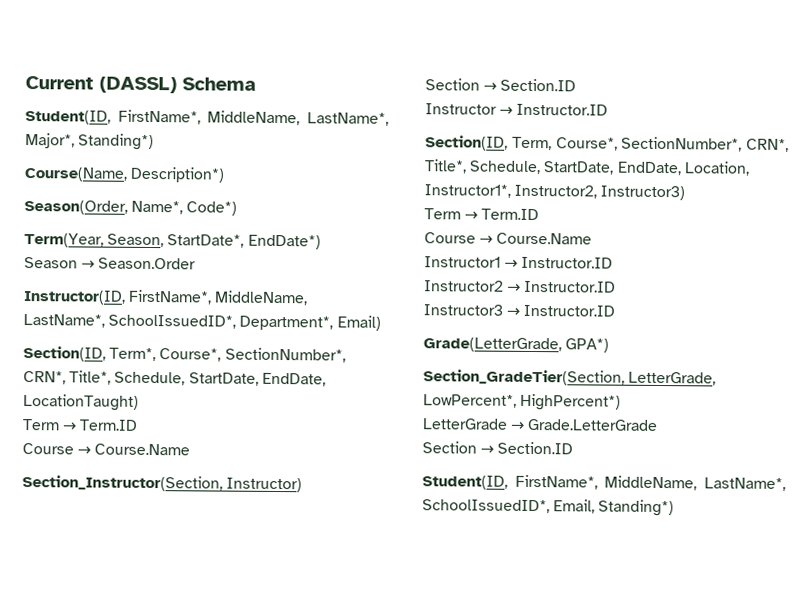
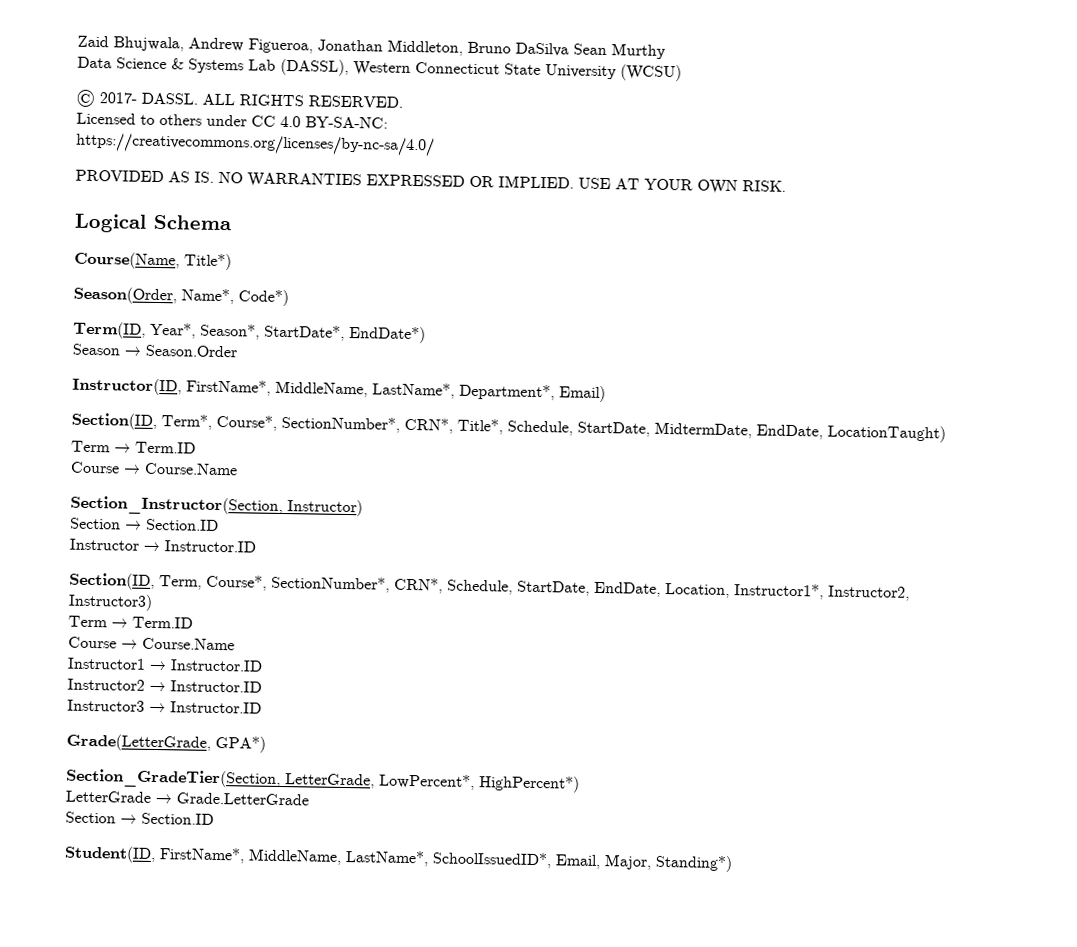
[25,76,256,94] [25,109,389,126] [25,133,155,151] Current (DASSL) Schema // Student(ID, FirstName*, MiddleName, LastName*, Major*, Standing*) -> [77,35,666,59] [77,56,682,82] [76,89,403,108] [76,112,388,129] [76,132,435,157] [75,169,786,195] [74,213,233,233] Zaid Bhujwala, Andrew Figueroa, Jonathan Middleton, Bruno DaSilva Sean Murthy // Data Science & Systems Lab (DASSL), Western Connecticut State University (WCSU) // © 2017- DASSL. ALL RIGHTS RESERVED. // Licensed to others under CC 4.0 BY-SA-NC: // https://creativecommons.org/licenses/by-nc-sa/4.0/ // PROVIDED AS IS. NO WARRANTIES EXPRESSED OR IMPLIED. USE AT YOUR OWN RISK. // Logical Schema
[130,166,226,183] Description*) -> [184,253,232,271] Title*)
[24,233,165,248] Term(Year, Season, -> [73,321,260,340] Term(ID, Year*, Season*,
[108,314,237,329] SchoolIssuedID*, -> (455, 390) none
(259, 379) none -> [654,421,752,439] MidtermDate,
[424,159,467,174] Title*, -> (443, 585) none
(596, 506) none -> [604,854,652,870] Major,

